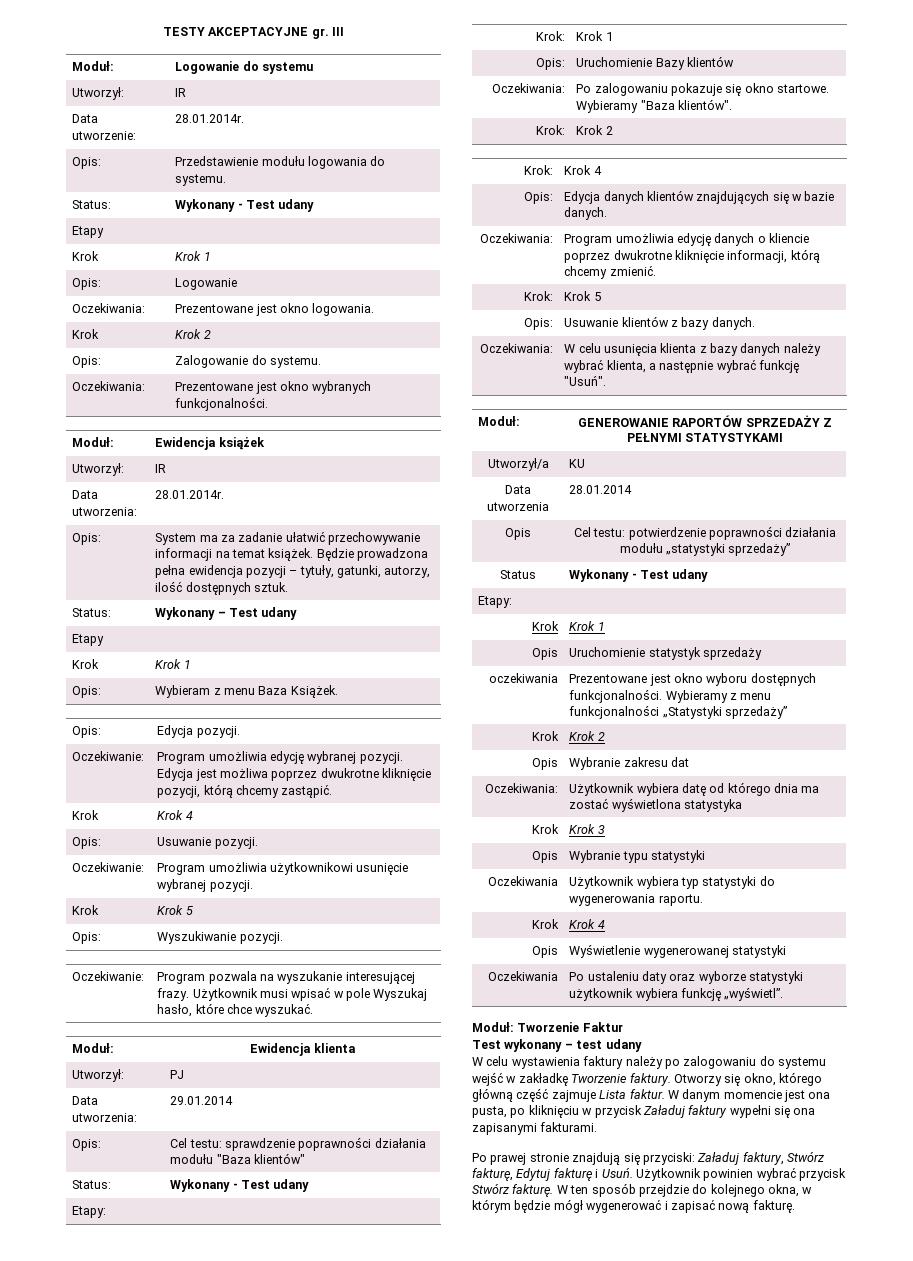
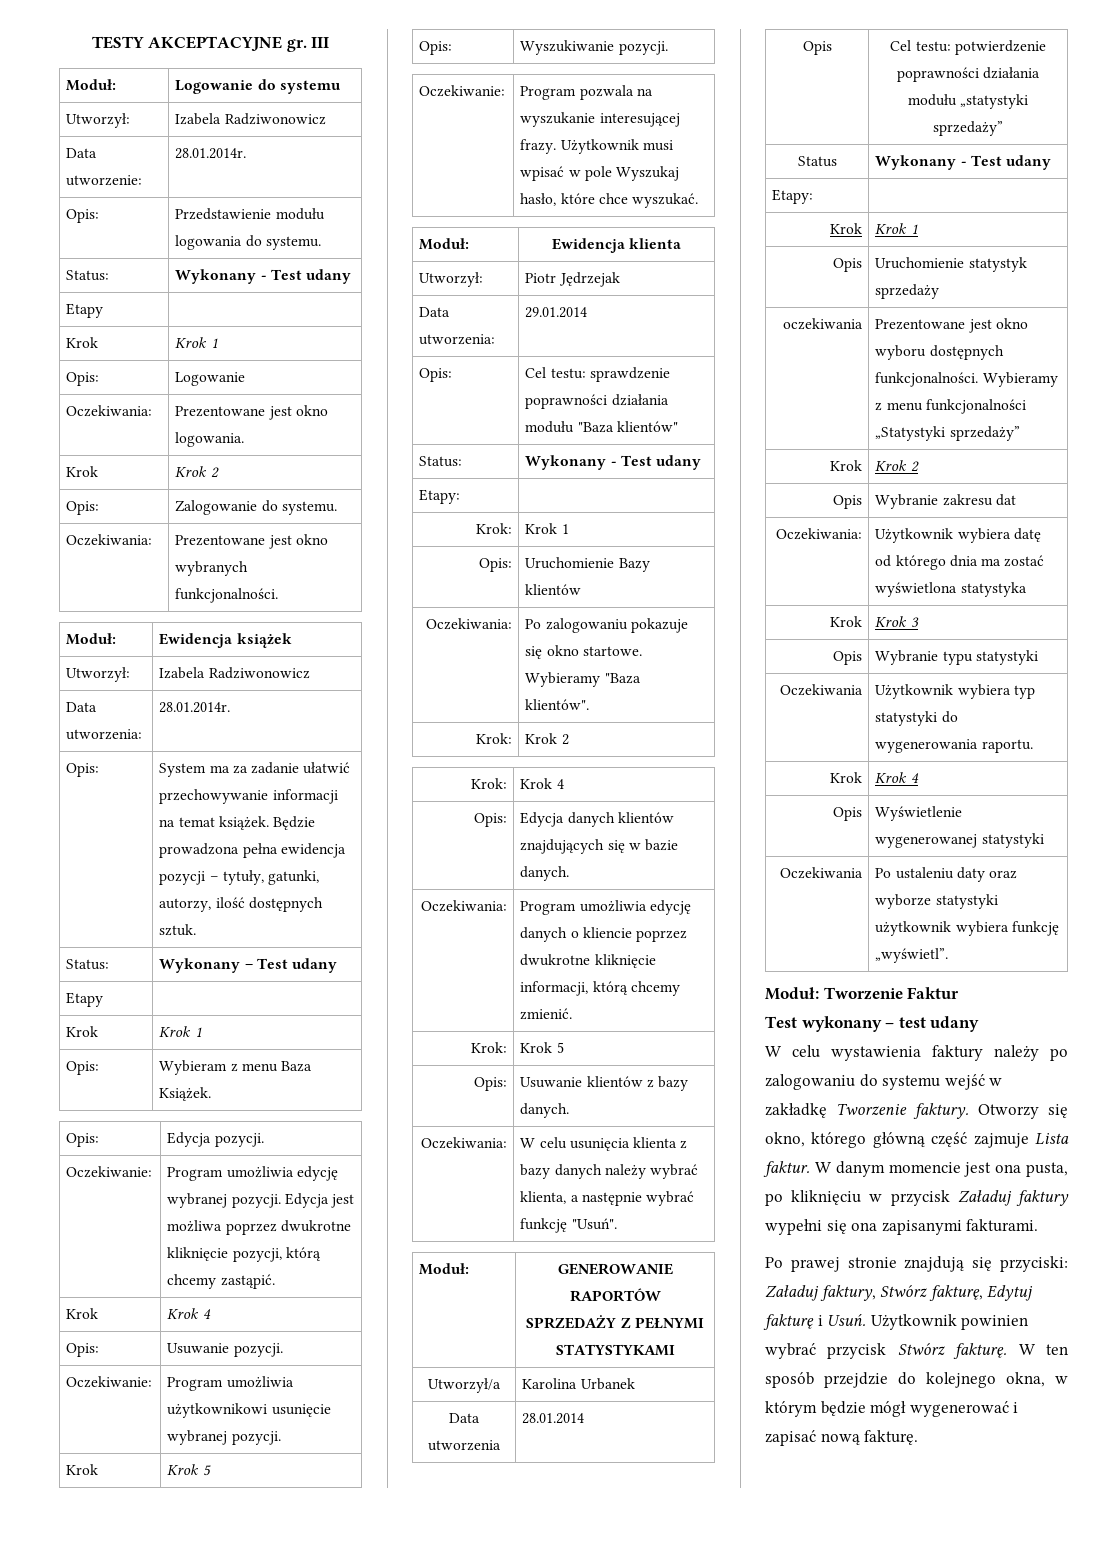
[175,88,187,97] IR -> [175,113,326,125] Izabela Radziwonowicz
[155,464,167,473] IR -> [159,667,310,679] Izabela Radziwonowicz
[170,1070,185,1079] PJ -> [525,272,620,287] Piotr Jędrzejak
[569,459,586,468] KU -> [522,1378,635,1390] Karolina Urbanek

